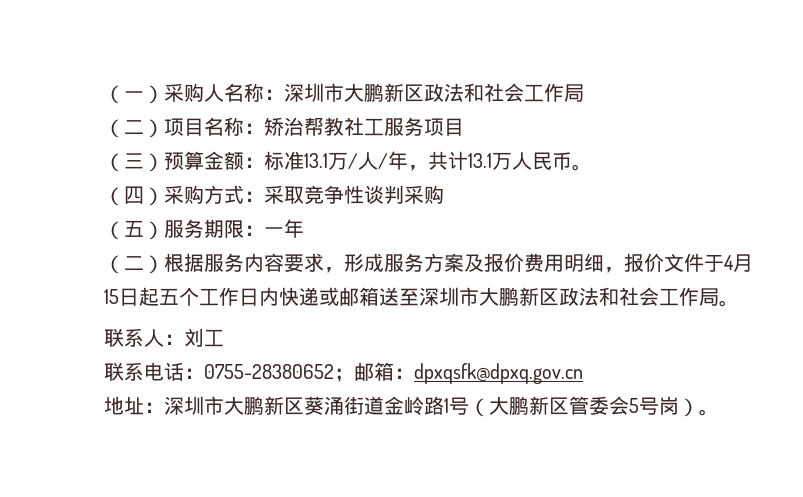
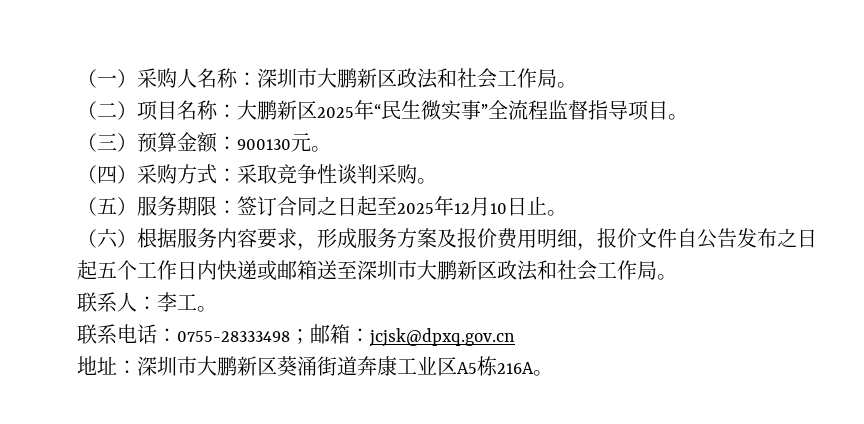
(584, 93) none -> [557,82,577,88] 。
[264,117,464,136] 矫治帮教社工服务项目 -> [237,100,688,121] 大鹏新区2025年“民生微实事”全流程监督指导项目。
[264,151,572,171] 标准13.1万/人/年，共计13.1万人民币 -> [237,133,311,152] 900130元
(444, 194) none -> [417,178,437,184] 。
[264,219,304,238] [104,255,144,274] 一年 // （二 -> [237,196,567,216] [77,228,118,248] 签订合同之日起至2025年12月10日止。 // （六
[704,254,753,272] [104,289,119,304] 于4月15 -> [677,228,797,249] 自公告发布之
[184,328,224,347] 刘工 -> [157,292,217,312] 李工。
[204,364,334,379] 0755-28380652 -> [177,331,290,342] 0755-28333498
[414,363,583,384] dpxqsfk@dpxq.gov.cn -> [369,328,515,347] jcjsk@dpxq.gov.cn
[384,396,699,417] 金岭路1号（大鹏新区管委会5号岗） -> [357,356,534,376] 奔康工业区A5栋216A

